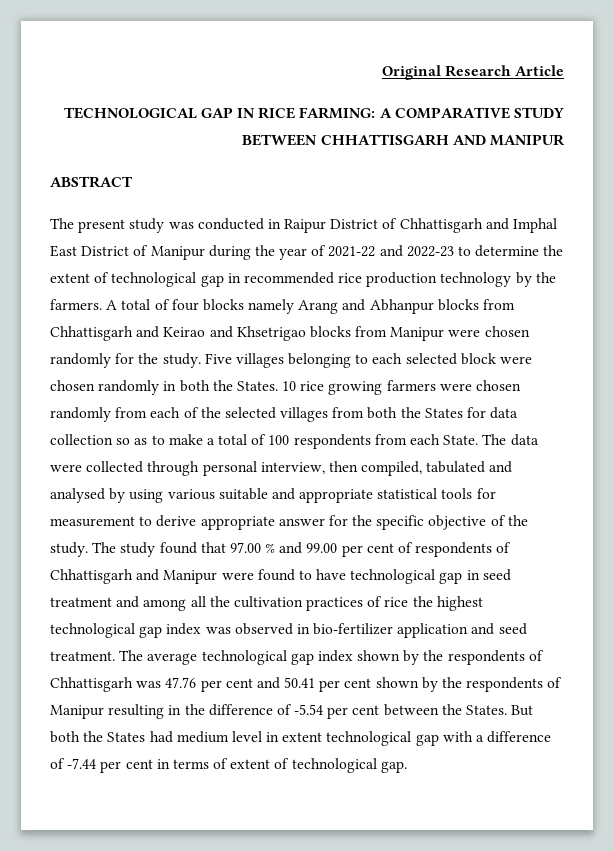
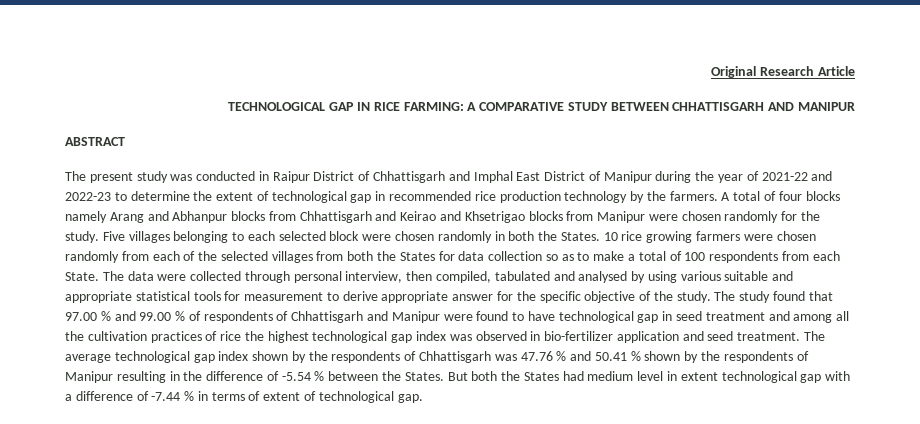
[341,543,394,557] per cent -> [175,311,186,321] %
[200,677,372,692] per cent and 50.41 per cent -> [556,351,641,361] % and 50.41 %
[327,705,380,719] per cent -> [314,371,325,381] %
[100,759,153,773] per cent -> [184,391,195,401] %

